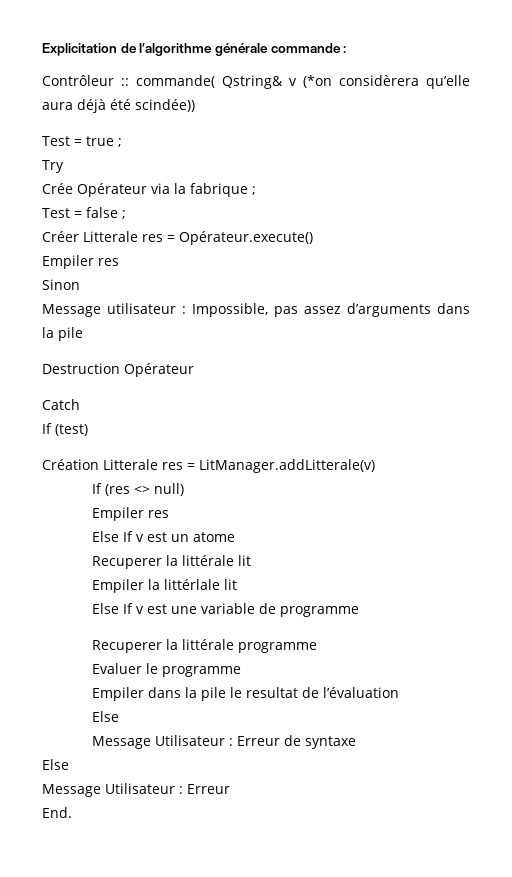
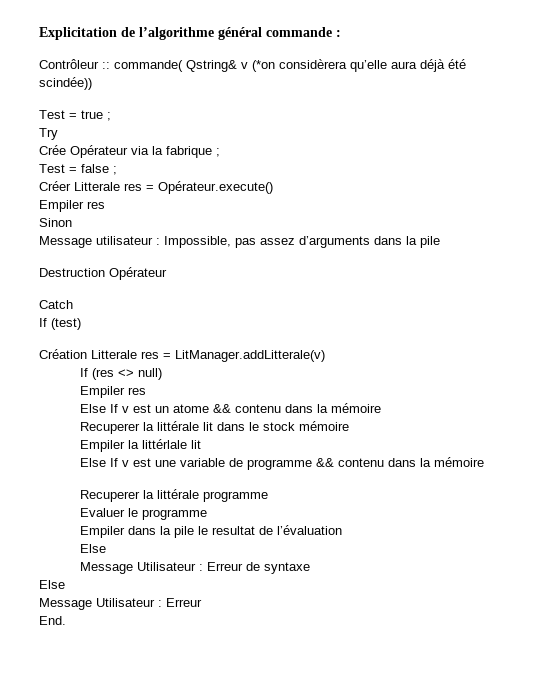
[214,43,268,56] générale -> [218,27,262,40] général
(236, 537) none -> [212,403,381,413] && contenu dans la mémoire
(252, 560) none -> [216,421,349,431] dans le stock mémoire
(360, 611) none -> [315,457,484,467] && contenu dans la mémoire

